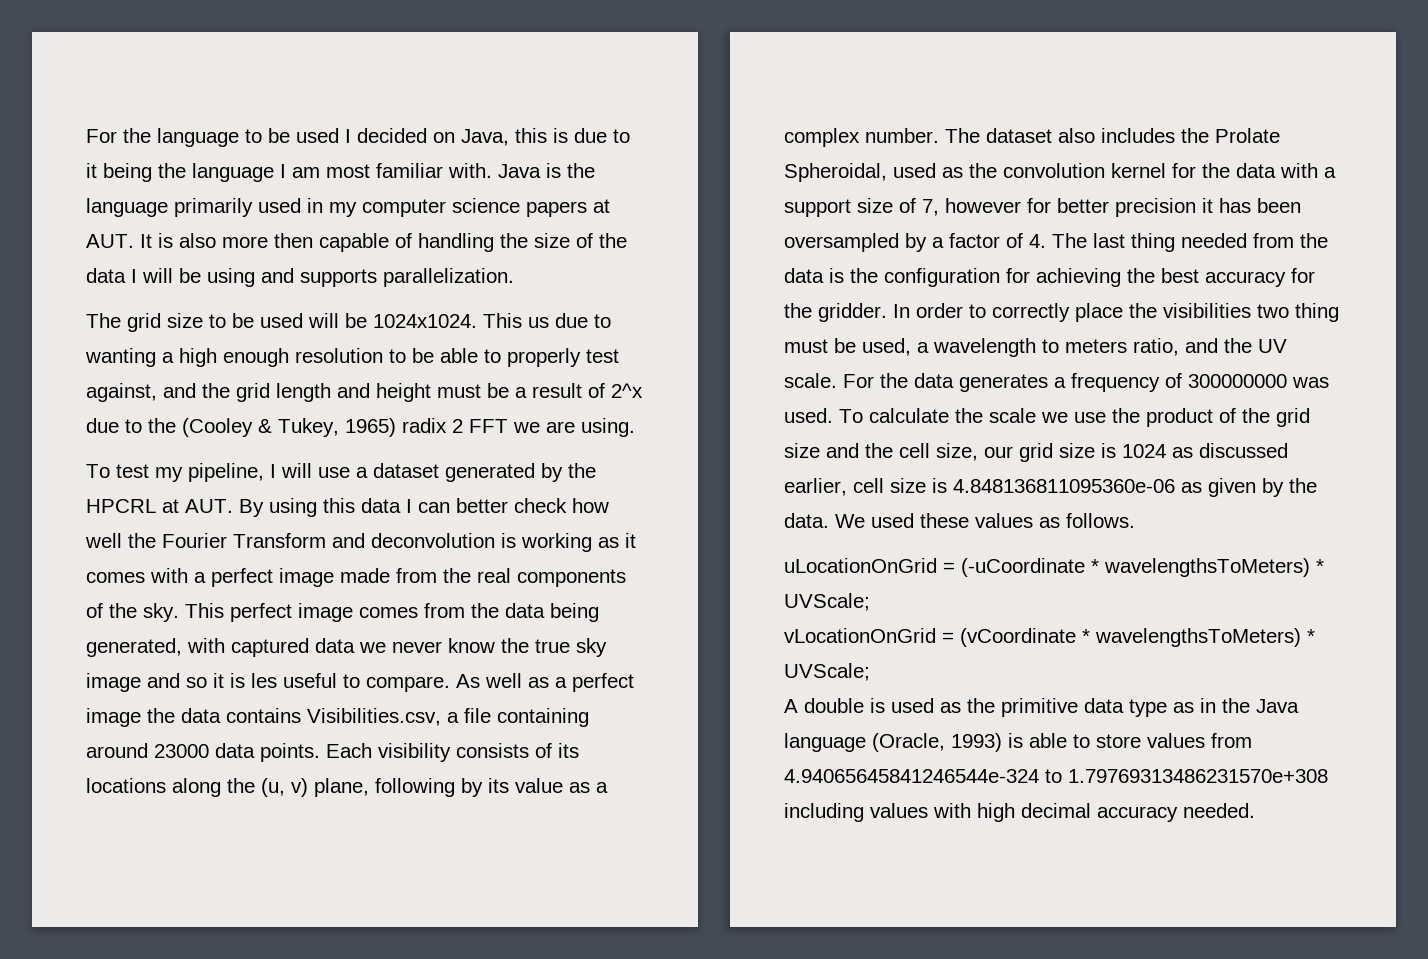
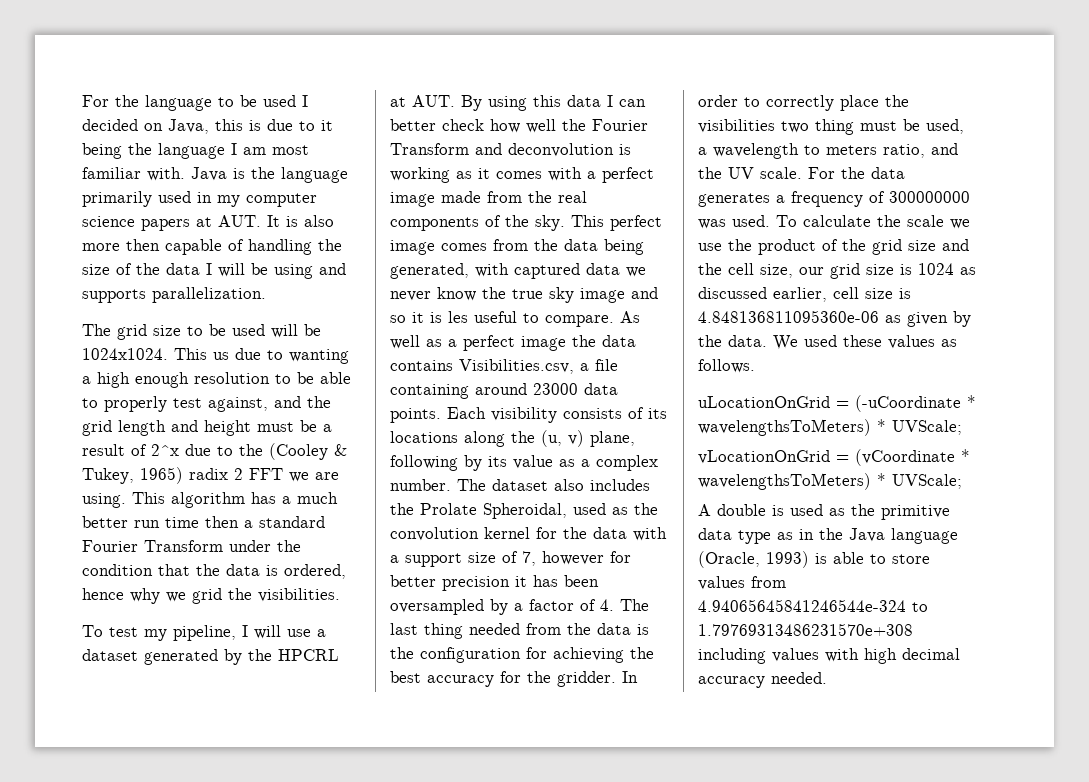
(635, 427) none -> [132,492,338,508] [82,516,325,528] [82,540,301,552] [82,564,346,579] [82,588,340,604] This algorithm has a much better run time then a standard Fourier Transform under the condition that the data is ordered, hence why we grid the visibilities.

